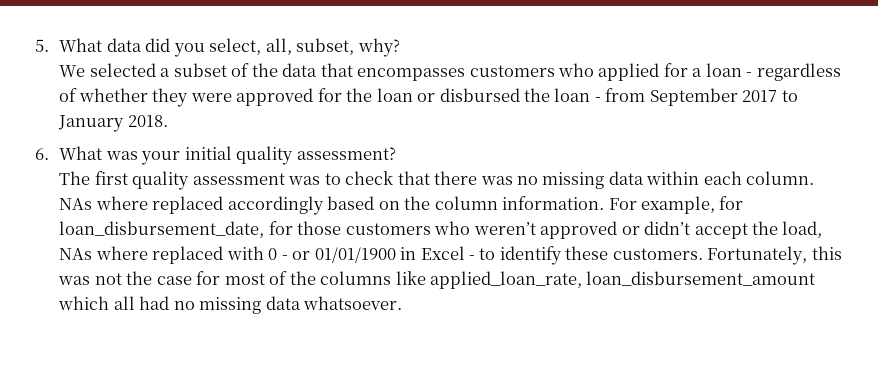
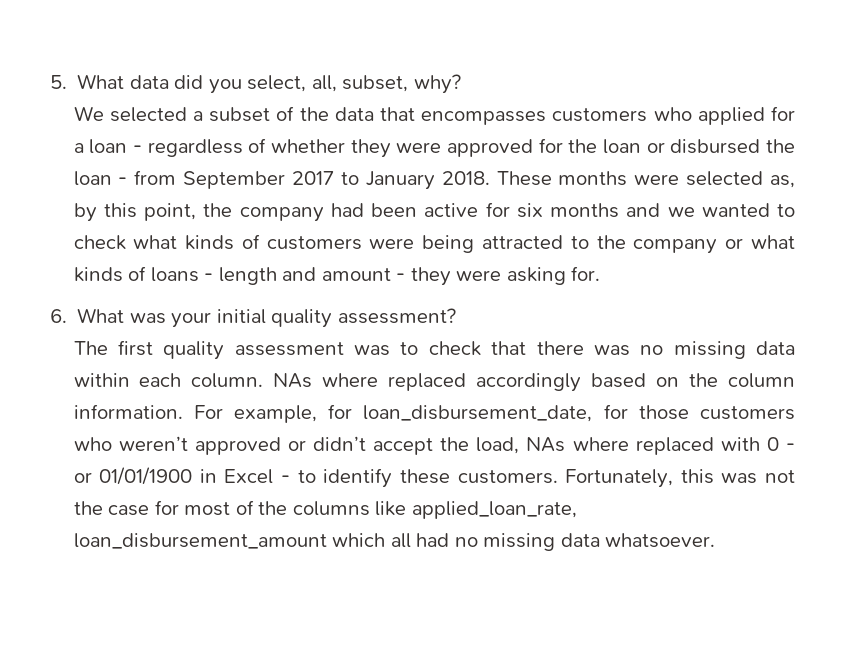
(168, 121) none -> [496,171,796,188] [73,202,795,222] [73,234,795,254] [73,266,601,286] These months were selected as, by this point, the company had been active for six months and we wanted to check what kinds of customers were being attracted to the company or what kinds of loans - length and amount - they were asking for.

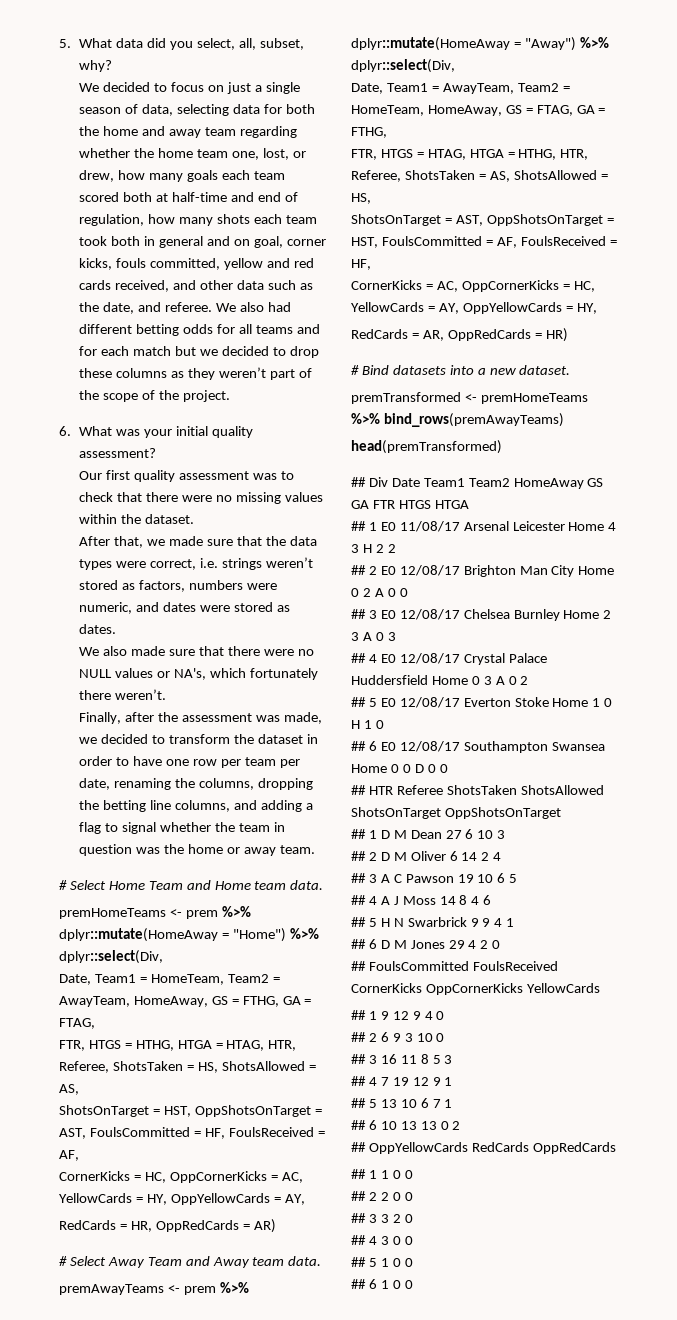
[109,106,795,125] [73,138,795,158] [73,170,796,190] [73,202,795,222] [73,234,795,254] [73,266,601,286] selected a subset of the data that encompasses customers who applied for a loan - regardless of whether they were approved for the loan or disbursed the loan - from September 2017 to January 2018. These months were selected as, by this point, the company had been active for six months and we wanted to check what kinds of customers were being attracted to the company or what kinds of loans - length and amount - they were asking for. -> [103,82,300,94] [79,104,315,116] [79,126,297,138] [79,148,306,160] [79,170,285,182] [79,192,298,202] [79,214,317,226] [79,236,326,248] [79,258,314,270] [79,280,313,292] [79,302,291,314] [79,324,320,336] [79,346,319,358] [79,367,312,380] [79,390,231,402] decided to focus on just a single season of data, selecting data for both the home and away team regarding whether the home team one, lost, or drew, how many goals each team scored both at half-time and end of regulation, how many shots each team took both in general and on goal, corner kicks, fouls committed, yellow and red cards received, and other data such as the date, and referee. We also had different betting odds for all teams and for each match but we decided to drop these columns as they weren’t part of the scope of the project.
[73,341,108,355] The -> [79,471,103,480] Our
[593,341,796,359] [73,373,796,392] [73,404,795,423] [73,436,796,455] [73,467,796,488] [73,500,577,519] [73,533,716,551] was no missing data within each column. NAs where replaced accordingly based on the column information. For example, for loan_disbursement_date, for those customers who weren’t approved or didn’t accept the load, NAs where replaced with 0 - or 01/01/1900 in Excel - to identify these customers. Fortunately, this was not the case for most of the columns like applied_loan_rate, loan_disbursement_amount which all had no missing data whatsoever. -> [182,492,323,504] [79,514,195,524] [79,536,317,548] [79,557,313,570] [79,580,278,592] [79,602,290,614] [79,624,117,634] [79,646,314,656] [79,668,318,680] [79,689,167,700] [79,712,322,724] [79,734,318,744] [79,756,300,768] [79,778,314,790] [79,800,313,812] [79,822,285,834] [79,844,315,856] [59,880,324,890] [59,906,251,919] [59,928,319,942] [59,950,163,964] [59,974,280,985] [59,996,312,1007] [59,1018,95,1029] [59,1040,297,1051] [59,1061,316,1073] [59,1084,79,1095] [59,1105,322,1117] [59,1127,325,1139] [59,1150,79,1161] [59,1171,303,1183] [59,1193,305,1205] [59,1219,276,1233] [59,1256,322,1268] [59,1282,249,1295] [351,37,609,51] [351,59,455,73] [351,83,570,94] [351,105,606,116] [351,127,387,138] [351,149,589,160] [351,170,608,182] [351,193,371,204] [351,214,614,226] [351,236,617,248] [351,259,371,270] [351,280,595,292] [351,302,597,314] [351,328,568,342] [351,365,571,375] [351,392,588,404] [351,413,564,427] [351,440,502,454] [351,477,604,489] [351,500,469,509] [351,521,617,532] [351,544,396,553] [351,565,615,577] [351,588,408,597] [351,609,612,621] [351,632,396,641] [351,653,547,665] [351,675,529,685] [351,697,613,708] [351,720,384,729] [351,741,605,753] [351,764,448,773] [351,785,604,795] [351,807,561,819] [351,829,506,839] [351,851,502,861] [351,873,518,883] [351,895,492,905] [351,917,515,927] [351,939,501,949] [351,961,558,971] [351,983,600,995] [351,1010,445,1020] [351,1032,445,1042] [351,1054,453,1064] [351,1076,453,1086] [351,1098,453,1108] [351,1120,461,1130] [351,1142,616,1154] [351,1169,413,1179] [351,1191,413,1201] [351,1213,413,1223] [351,1235,413,1245] [351,1257,413,1267] [351,1279,413,1289] were no missing values within the dataset. // After that, we made sure that the data types were correct, i.e. strings weren’t stored as factors, numbers were numeric, and dates were stored as dates. // We also made sure that there were no NULL values or NA's, which fortunately there weren’t. // Finally, after the assessment was made, we decided to transform the dataset in order to have one row per team per date, renaming the columns, dropping the betting line columns, and adding a flag to signal whether the team in question was the home or away team. // # Select Home Team and Home team data. // premHomeTeams <- prem %>% dplyr::mutate(HomeAway = "Home") %>% dplyr::select(Div, // Date, Team1 = HomeTeam, Team2 = AwayTeam, HomeAway, GS = FTHG, GA = FTAG, // FTR, HTGS = HTHG, HTGA = HTAG, HTR, Referee, ShotsTaken = HS, ShotsAllowed = AS, // ShotsOnTarget = HST, OppShotsOnTarget = AST, FoulsCommitted = HF, FoulsReceived = AF, // CornerKicks = HC, OppCornerKicks = AC, YellowCards = HY, OppYellowCards = AY, // RedCards = HR, OppRedCards = AR) // # Select Away Team and Away team data. // premAwayTeams <- prem %>% dplyr::mutate(HomeAway = "Away") %>% dplyr::select(Div, // Date, Team1 = AwayTeam, Team2 = HomeTeam, HomeAway, GS = FTAG, GA = FTHG, // FTR, HTGS = HTAG, HTGA = HTHG, HTR, Referee, ShotsTaken = AS, ShotsAllowed = HS, // ShotsOnTarget = AST, OppShotsOnTarget = HST, FoulsCommitted = AF, FoulsReceived = HF, // CornerKicks = AC, OppCornerKicks = HC, YellowCards = AY, OppYellowCards = HY, // RedCards = AR, OppRedCards = HR) // # Bind datasets into a new dataset. // premTransformed <- premHomeTeams %>% bind_rows(premAwayTeams) // head(premTransformed) // ## Div Date Team1 Team2 HomeAway GS GA FTR HTGS HTGA // ## 1 E0 11/08/17 Arsenal Leicester Home 4 3 H 2 2 // ## 2 E0 12/08/17 Brighton Man City Home 0 2 A 0 0 // ## 3 E0 12/08/17 Chelsea Burnley Home 2 3 A 0 3 // ## 4 E0 12/08/17 Crystal Palace Huddersfield Home 0 3 A 0 2 // ## 5 E0 12/08/17 Everton Stoke Home 1 0 H 1 0 // ## 6 E0 12/08/17 Southampton Swansea Home 0 0 D 0 0 // ## HTR Referee ShotsTaken ShotsAllowed ShotsOnTarget OppShotsOnTarget // ## 1 D M Dean 27 6 10 3 // ## 2 D M Oliver 6 14 2 4 // ## 3 A C Pawson 19 10 6 5 // ## 4 A J Moss 14 8 4 6 // ## 5 H N Swarbrick 9 9 4 1 // ## 6 D M Jones 29 4 2 0 // ## FoulsCommitted FoulsReceived CornerKicks OppCornerKicks YellowCards // ## 1 9 12 9 4 0 // ## 2 6 9 3 10 0 // ## 3 16 11 8 5 3 // ## 4 7 19 12 9 1 // ## 5 13 10 6 7 1 // ## 6 10 13 13 0 2 // ## OppYellowCards RedCards OppRedCards // ## 1 1 0 0 // ## 2 2 0 0 // ## 3 3 2 0 // ## 4 3 0 0 // ## 5 1 0 0 // ## 6 1 0 0

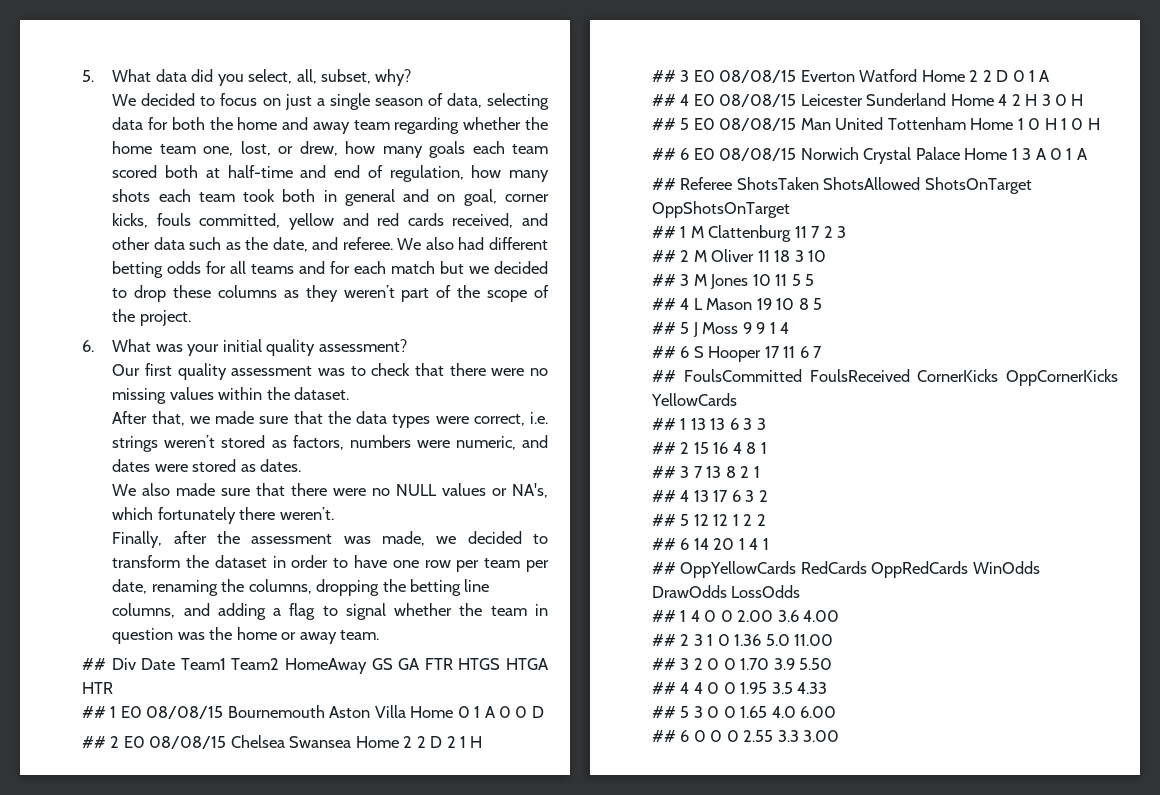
[59,880,324,890] [59,906,251,919] [59,928,319,942] [59,950,163,964] [59,974,280,985] [59,996,312,1007] [59,1018,95,1029] [59,1040,297,1051] [59,1061,316,1073] [59,1084,79,1095] [59,1105,322,1117] [59,1127,325,1139] [59,1150,79,1161] [59,1171,303,1183] [59,1193,305,1205] [59,1219,276,1233] [59,1256,322,1268] [59,1282,249,1295] [351,37,609,51] [351,59,455,73] [351,83,570,94] [351,105,606,116] [351,127,387,138] [351,149,589,160] [351,170,608,182] [351,193,371,204] [351,214,614,226] [351,236,617,248] [351,259,371,270] [351,280,595,292] [351,302,597,314] [351,328,568,342] [351,365,571,375] [351,392,588,404] [351,413,564,427] [351,440,502,454] // # Select Home Team and Home team data. // premHomeTeams <- prem %>% dplyr::mutate(HomeAway = "Home") %>% dplyr::select(Div, // Date, Team1 = HomeTeam, Team2 = AwayTeam, HomeAway, GS = FTHG, GA = FTAG, // FTR, HTGS = HTHG, HTGA = HTAG, HTR, Referee, ShotsTaken = HS, ShotsAllowed = AS, // ShotsOnTarget = HST, OppShotsOnTarget = AST, FoulsCommitted = HF, FoulsReceived = AF, // CornerKicks = HC, OppCornerKicks = AC, YellowCards = HY, OppYellowCards = AY, // RedCards = HR, OppRedCards = AR) // # Select Away Team and Away team data. // premAwayTeams <- prem %>% dplyr::mutate(HomeAway = "Away") %>% dplyr::select(Div, // Date, Team1 = AwayTeam, Team2 = HomeTeam, HomeAway, GS = FTAG, GA = FTHG, // FTR, HTGS = HTAG, HTGA = HTHG, HTR, Referee, ShotsTaken = AS, ShotsAllowed = HS, // ShotsOnTarget = AST, OppShotsOnTarget = HST, FoulsCommitted = AF, FoulsReceived = HF, // CornerKicks = AC, OppCornerKicks = HC, YellowCards = AY, OppYellowCards = HY, // RedCards = AR, OppRedCards = HR) // # Bind datasets into a new dataset. // premTransformed <- premHomeTeams %>% bind_rows(premAwayTeams) // head(premTransformed) -> (379, 635) none
(469, 504) none -> [82,682,113,694] HTR
[399,521,617,532] [351,544,396,553] [351,565,615,577] [351,588,408,597] [351,609,612,621] [351,632,396,641] 11/08/17 Arsenal Leicester Home 4 3 H 2 2 // ## 2 E0 12/08/17 Brighton Man City Home 0 2 A 0 0 // ## 3 E0 12/08/17 Chelsea Burnley Home 2 3 A 0 3 -> [146,705,544,719] [82,735,483,749] [652,69,1051,83] 08/08/15 Bournemouth Aston Villa Home 0 1 A 0 0 D // ## 2 E0 08/08/15 Chelsea Swansea Home 2 2 D 2 1 H // ## 3 E0 08/08/15 Everton Watford Home 2 2 D 0 1 A
[399,653,547,665] [351,675,529,685] 12/08/17 Crystal Palace Huddersfield Home 0 3 A 0 2 -> [719,93,1084,107] 08/08/15 Leicester Sunderland Home 4 2 H 3 0 H
[399,697,549,708] 12/08/17 Everton Stoke -> [719,117,966,131] 08/08/15 Man United Tottenham
(384, 724) none -> [1087,118,1100,130] H
[399,741,605,753] [351,764,448,773] [351,785,393,795] 12/08/17 Southampton Swansea Home 0 0 D 0 0 // ## HTR -> [719,147,1088,164] [652,178,676,190] 08/08/15 Norwich Crystal Palace Home 1 3 A 0 1 A // ##
[380,829,506,839] [351,851,390,861] D M Dean 27 6 10 3 // ## 2 D -> [690,225,847,242] [652,250,690,262] M Clattenburg 11 7 2 3 // ## 2
[449,851,502,861] [351,873,518,883] [351,895,492,905] [351,917,467,927] 6 14 2 4 // ## 3 A C Pawson 19 10 6 5 // ## 4 A J Moss 14 8 4 6 // ## 5 H N Swarbrick -> [757,250,827,262] [652,274,815,289] [652,298,823,310] [652,322,739,337] 11 18 3 10 // ## 3 M Jones 10 11 5 5 // ## 4 L Mason 19 10 8 5 // ## 5 J Moss
[494,918,515,927] [351,939,501,949] 4 1 // ## 6 D M Jones 29 4 2 0 -> [769,322,790,334] [652,346,823,362] 1 4 // ## 6 S Hooper 17 11 6 7
[380,1011,445,1020] [351,1032,445,1042] [351,1054,453,1064] [351,1076,453,1086] [351,1098,453,1108] [351,1120,461,1130] 9 12 9 4 0 // ## 2 6 9 3 10 0 // ## 3 16 11 8 5 3 // ## 4 7 19 12 9 1 // ## 5 13 10 6 7 1 // ## 6 10 13 13 0 2 -> [690,418,766,430] [652,442,767,454] [652,466,760,478] [652,490,768,502] [652,514,766,526] [652,538,769,550] 13 13 6 3 3 // ## 2 15 16 4 8 1 // ## 3 7 13 8 2 1 // ## 4 13 17 6 3 2 // ## 5 12 12 1 2 2 // ## 6 14 20 1 4 1
[351,1169,413,1179] [351,1191,413,1201] [351,1213,413,1223] [351,1235,413,1245] [351,1257,413,1267] [351,1279,413,1289] // ## 1 1 0 0 // ## 2 2 0 0 // ## 3 3 2 0 // ## 4 3 0 0 // ## 5 1 0 0 // ## 6 1 0 0 -> [972,561,1040,574] [652,585,801,598] [652,610,840,622] [652,634,834,646] [652,658,833,670] [652,682,828,694] [652,706,837,718] [652,730,840,742] WinOdds DrawOdds LossOdds // ## 1 4 0 0 2.00 3.6 4.00 // ## 2 3 1 0 1.36 5.0 11.00 // ## 3 2 0 0 1.70 3.9 5.50 // ## 4 4 0 0 1.95 3.5 4.33 // ## 5 3 0 0 1.65 4.0 6.00 // ## 6 0 0 0 2.55 3.3 3.00

